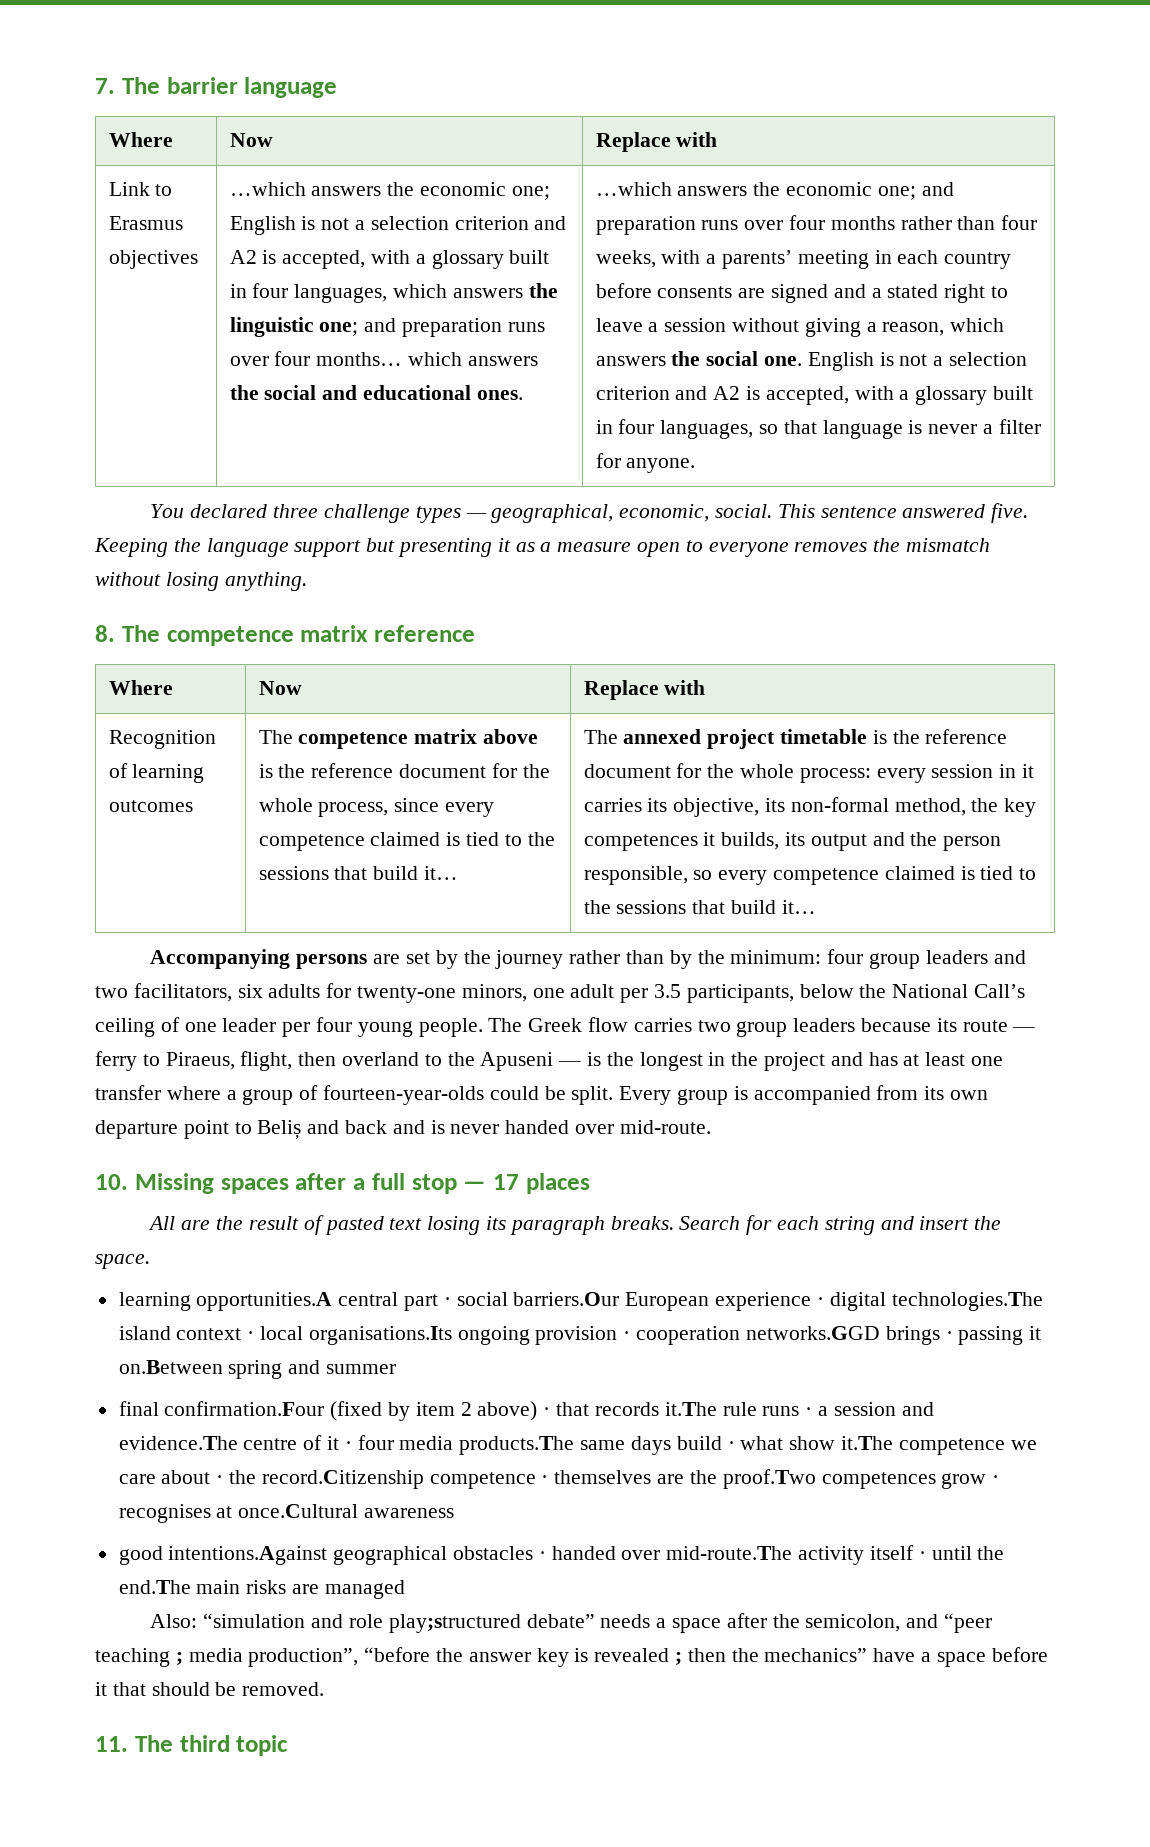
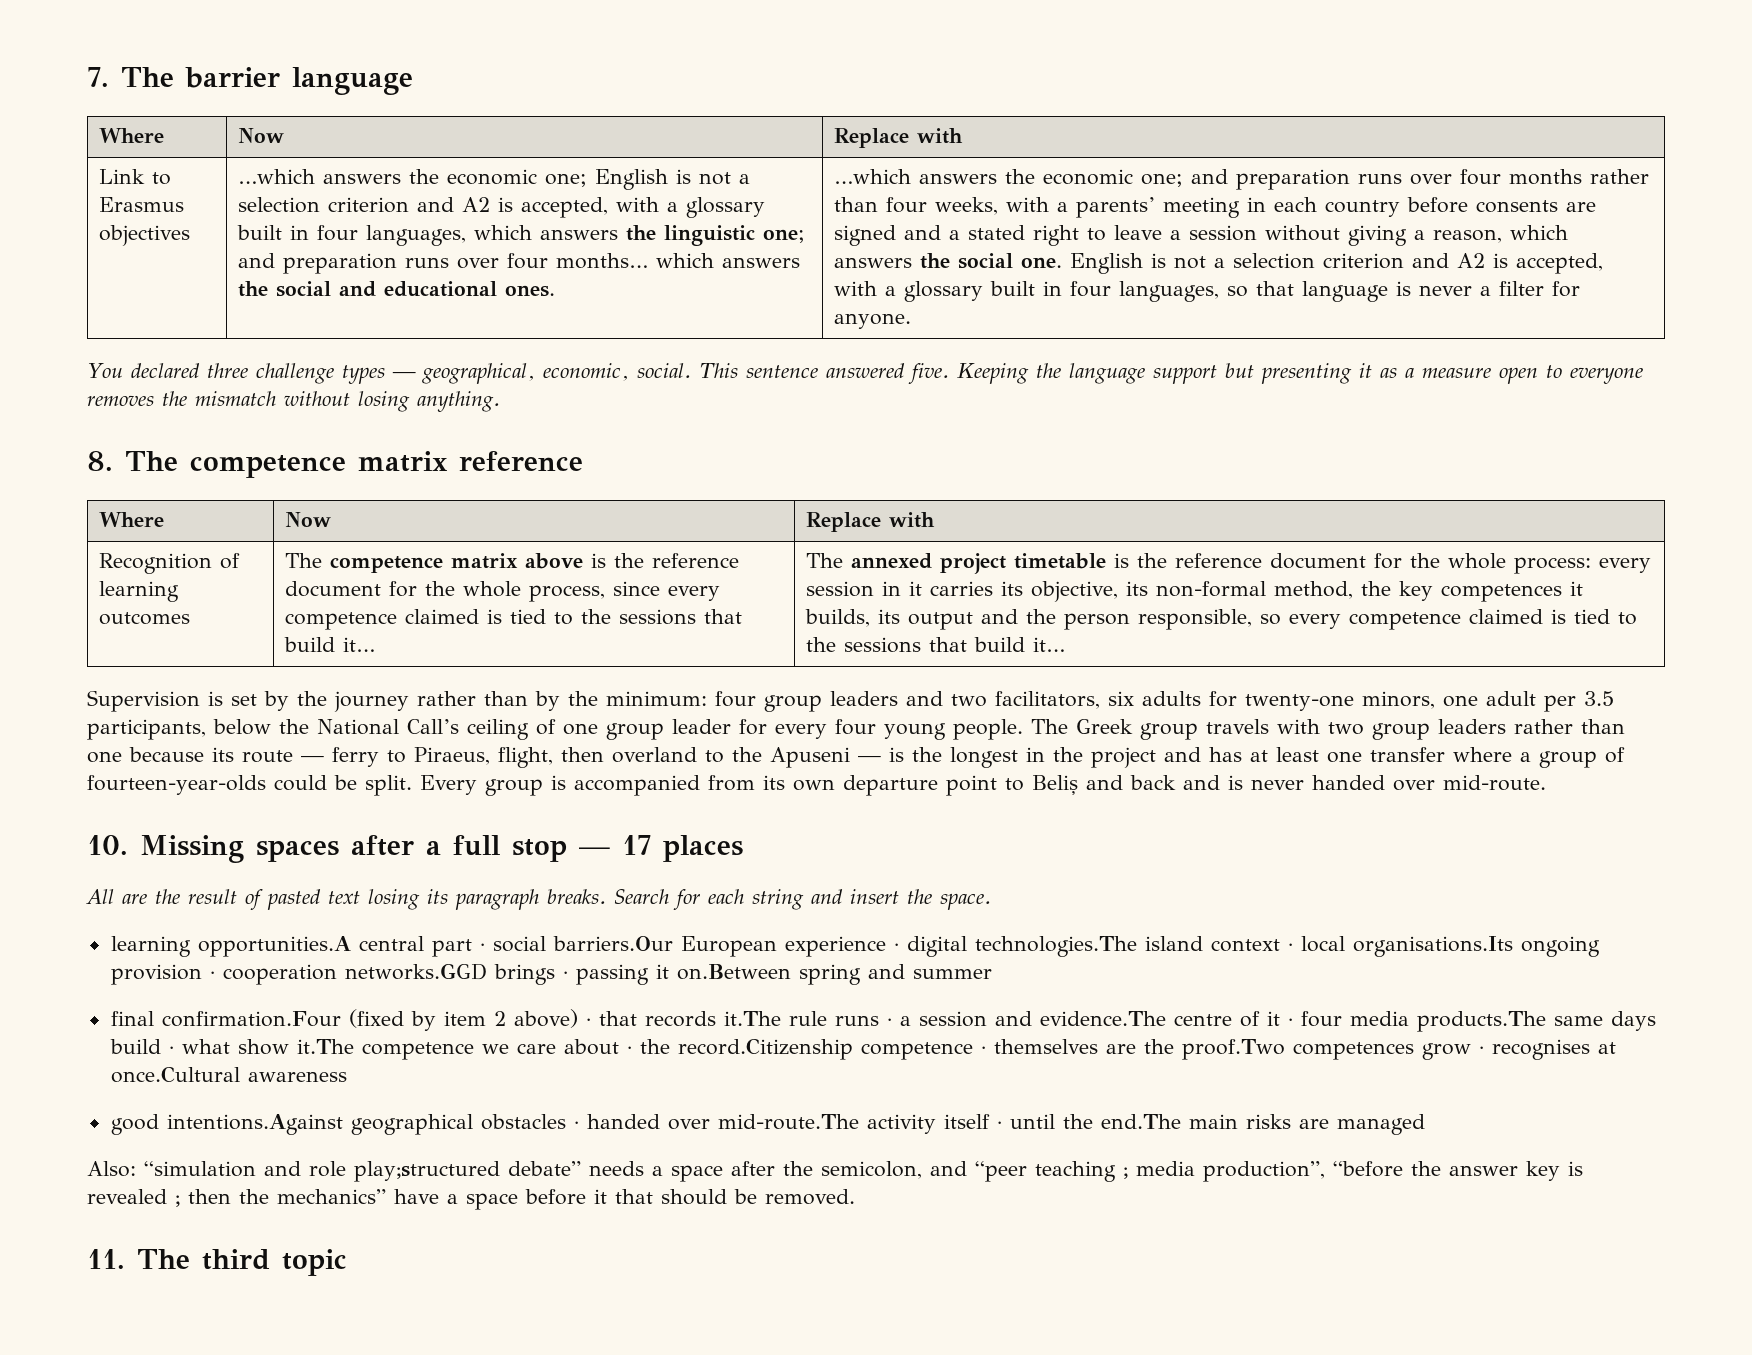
[150,949,401,969] Accompanying persons are -> [87,690,223,712] Supervision is
[222,1018,311,1037] leader per -> [606,719,827,740] group leader for every
[588,1017,856,1037] flow carries two group leaders -> [1140,719,1625,740] [87,751,122,763] group travels with two group leaders rather than one

